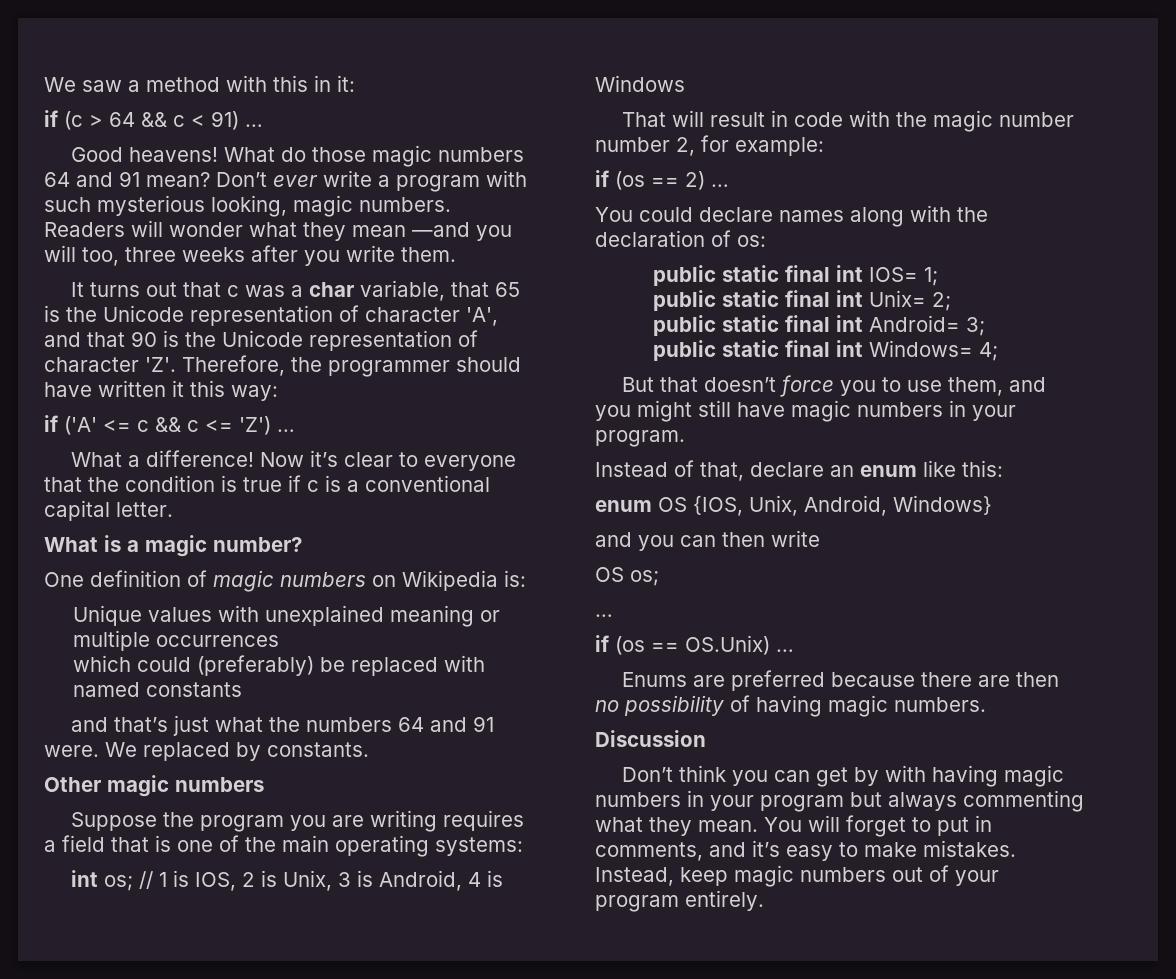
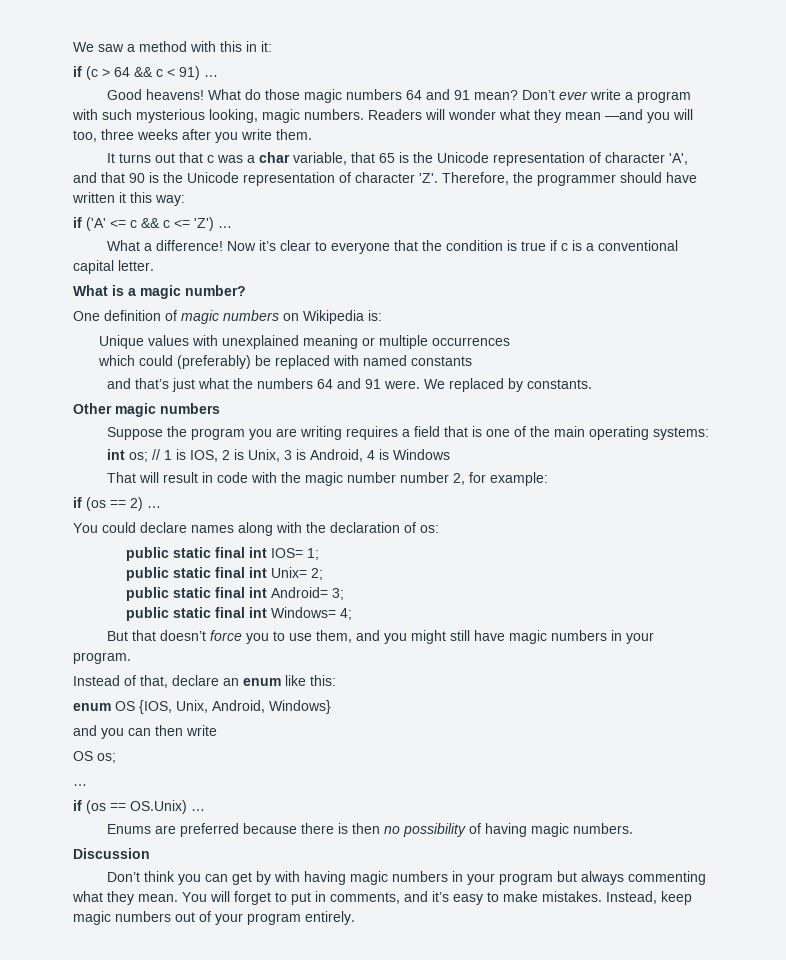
[978,675,1011,687] are -> [338,823,349,834] is

